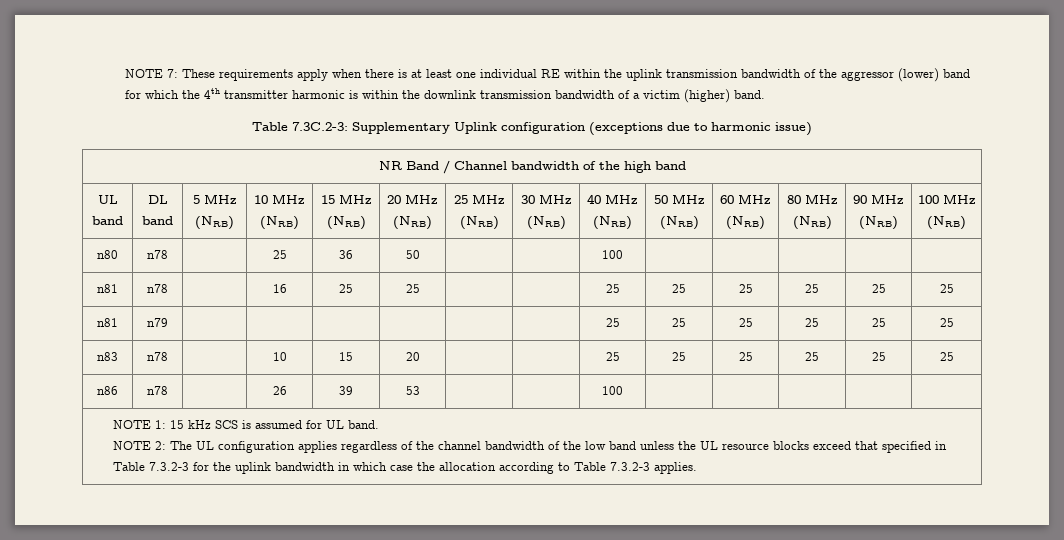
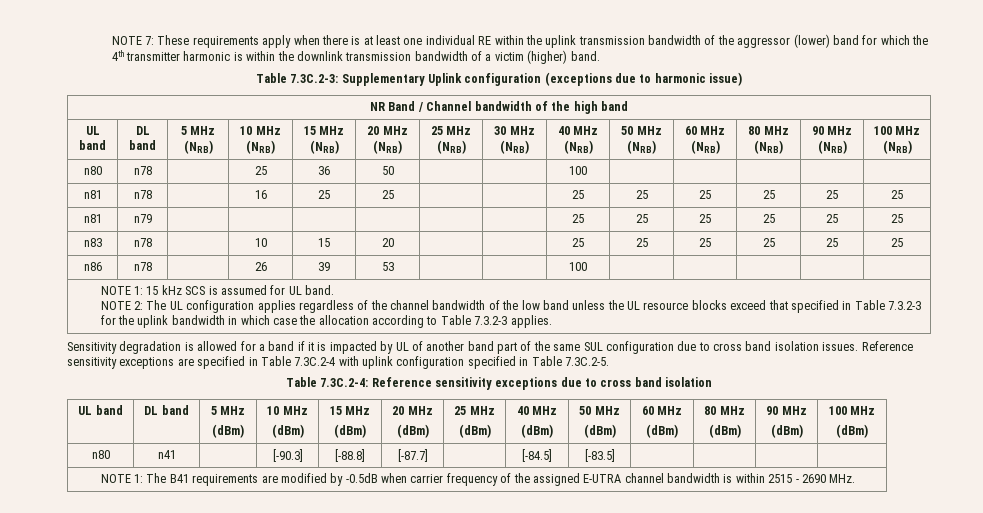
(698, 468) none -> [67,341,913,354] [67,356,609,369] [285,377,713,390] [78,405,123,415] [144,405,189,415] [210,406,246,415] [212,424,244,438] [267,406,308,415] [271,424,304,438] [329,406,371,415] [334,424,366,438] [392,406,433,415] [396,424,429,438] [454,406,495,415] [458,424,491,438] [516,406,558,415] [521,424,553,438] [579,406,620,415] [583,424,616,438] [641,406,683,415] [646,424,678,438] [704,406,745,415] [708,424,741,438] [766,406,807,415] [770,424,803,438] [828,406,876,415] [836,424,868,438] [91,450,110,459] [157,450,176,459] [272,449,303,462] [335,449,365,462] [397,449,428,462] [522,449,552,462] [584,449,615,462] [100,473,856,486] // Sensitivity degradation is allowed for a band if it is impacted by UL of another band part of the same SUL configuration due to cross band isolation issues. Reference sensitivity exceptions are specified in Table 7.3C.2-4 with uplink configuration specified in Table 7.3C.2-5. // Table 7.3C.2-4: Reference sensitivity exceptions due to cross band isolation // UL band | DL band | 5 MHz // (dBm) | 10 MHz // (dBm) | 15 MHz // (dBm) | 20 MHz // (dBm) | 25 MHz // (dBm) | 40 MHz // (dBm) | 50 MHz // (dBm) | 60 MHz // (dBm) | 80 MHz // (dBm) | 90 MHz // (dBm) | 100 MHz // (dBm) // n80 | n41 | | [-90.3] | [-88.8] | [-87.7] | | [-84.5] | [-83.5] | | | | // NOTE 1: The B41 requirements are modified by -0.5dB when carrier frequency of the assigned E-UTRA channel bandwidth is within 2515 - 2690 MHz.

